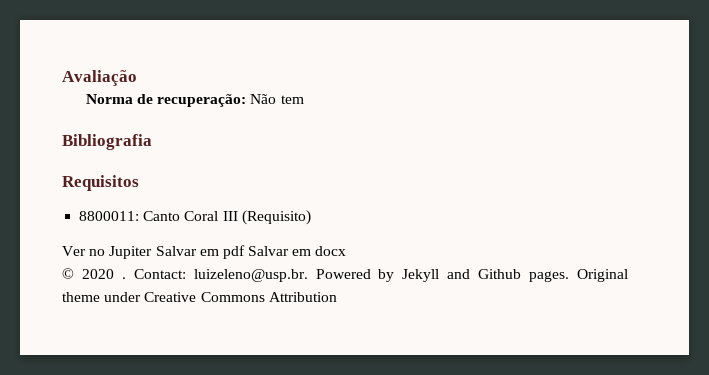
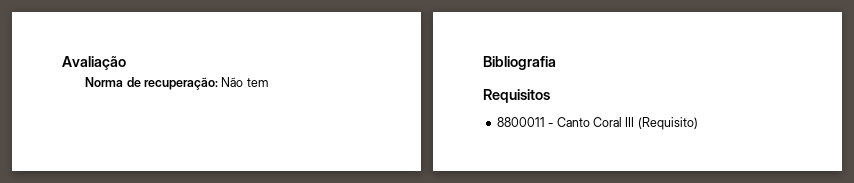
[79,211,140,221] 8800011: -> [496,117,554,127] 8800011 -
[62,245,347,259] [62,268,629,282] [62,292,337,302] // Ver no Jupiter Salvar em pdf Salvar em docx // © 2020 . Contact: luizeleno@usp.br. Powered by Jekyll and Github pages. Original theme under Creative Commons Attribution -> (698, 123) none

